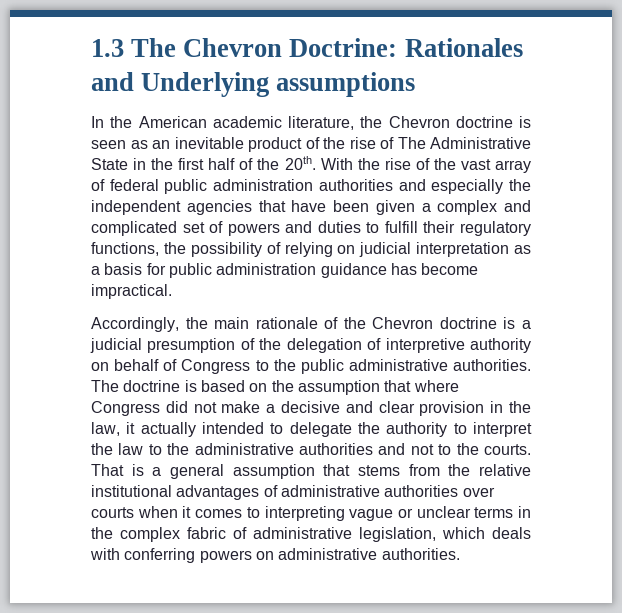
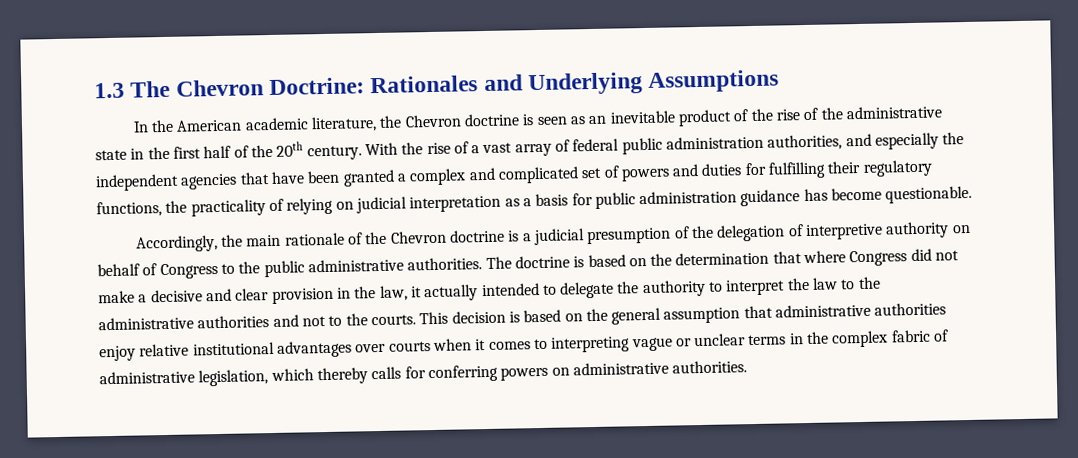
[276,72,416,97] assumptions -> [648,69,780,93] Assumptions
[397,137,531,149] [91,158,128,170] The Administrative State -> [820,105,942,120] [95,149,127,161] the administrative state
[284,156,316,170] 20th. -> [276,141,362,161] 20th century.
[433,158,456,170] the -> [471,145,481,154] a
[318,179,393,191] authorities -> [767,134,843,151] authorities,
[375,200,415,215] given -> [342,169,395,187] granted
[366,221,418,233] to fulfill -> [744,161,827,179] for fulfilling
[190,242,262,257] possibility -> [190,199,266,217] practicality
[91,284,172,299] impractical. -> [885,185,973,204] questionable.
[297,380,380,395] assumption -> [675,251,770,266] determination
[91,464,531,479] [91,485,459,500] That is a general assumption that stems from the relative institutional advantages of administrative authorities -> [419,302,947,325] [99,340,352,362] This decision is based on the general assumption that administrative authorities enjoy relative institutional advantages
[492,527,531,539] [90,548,120,560] deals with -> [316,366,426,385] thereby calls for

